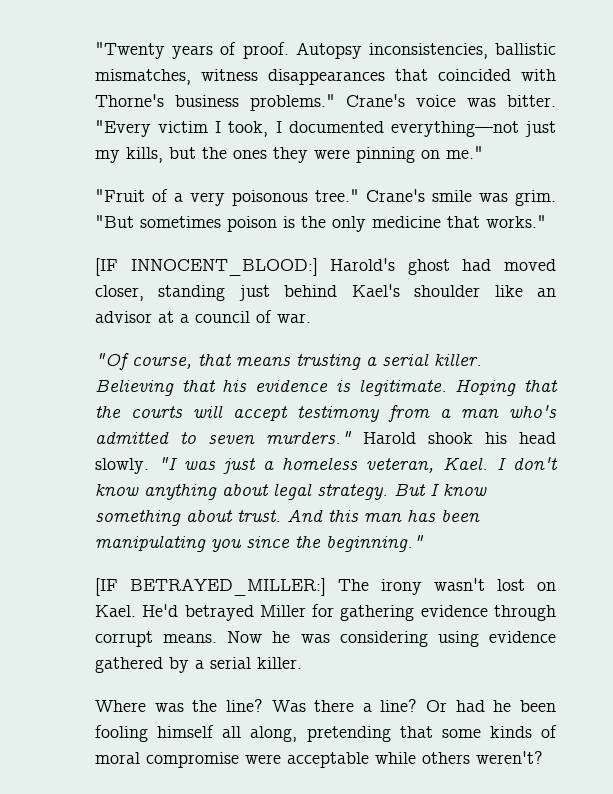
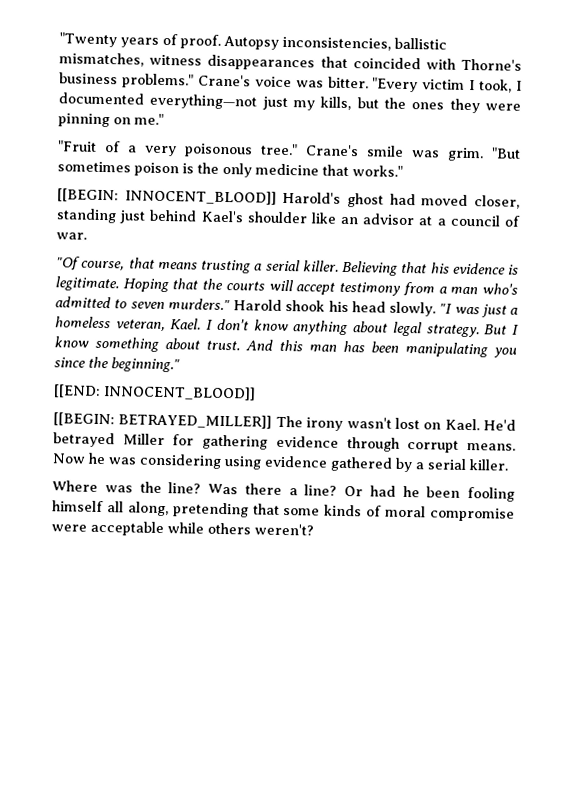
[95,258,318,276] [IF INNOCENT_BLOOD:] -> [57,188,277,205] [[BEGIN: INNOCENT_BLOOD]]
[95,578,326,596] [IF BETRAYED_MILLER:] -> [53,384,256,401] [53,412,273,429] [[END: INNOCENT_BLOOD]] // [[BEGIN: BETRAYED_MILLER]]

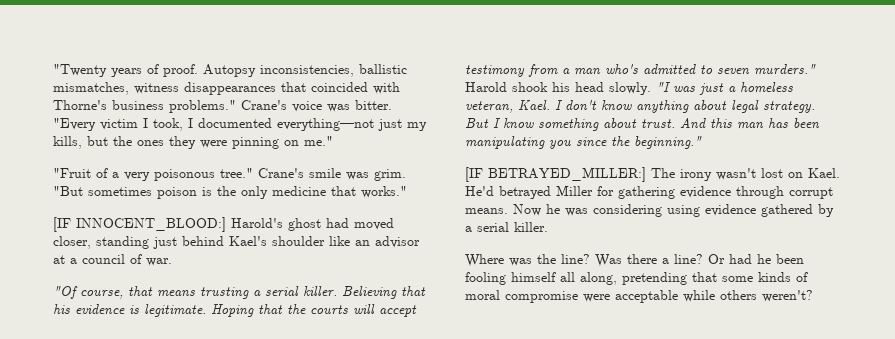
[57,188,277,205] [[BEGIN: INNOCENT_BLOOD]] -> [53,217,226,232] [IF INNOCENT_BLOOD:]
[53,384,256,401] [53,412,273,429] [[END: INNOCENT_BLOOD]] // [[BEGIN: BETRAYED_MILLER]] -> [465,167,646,182] [IF BETRAYED_MILLER:]

